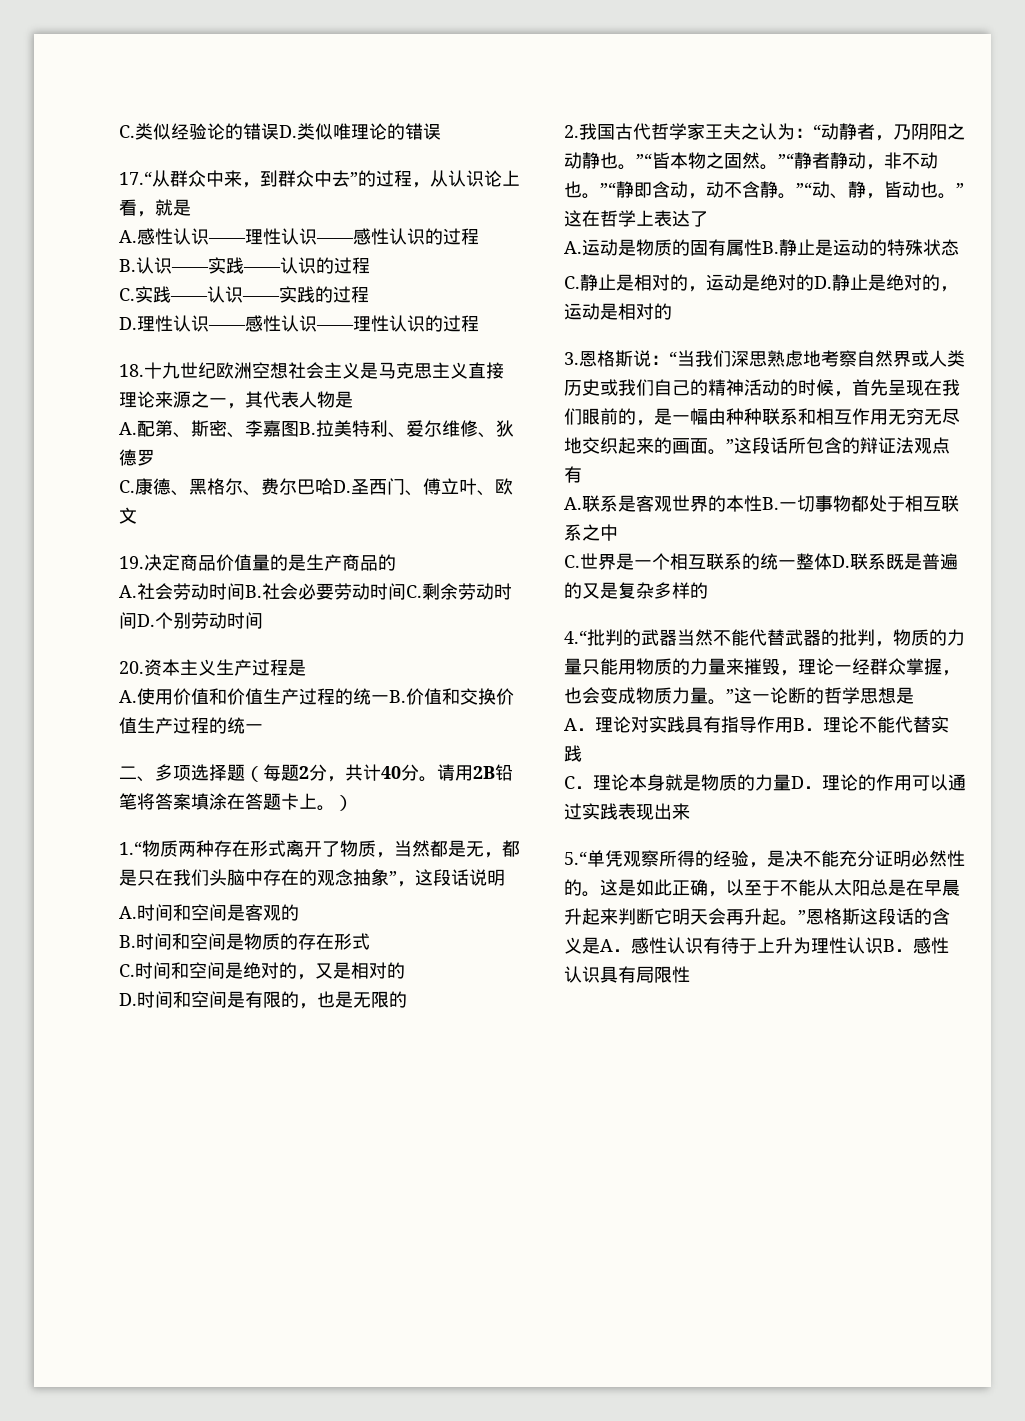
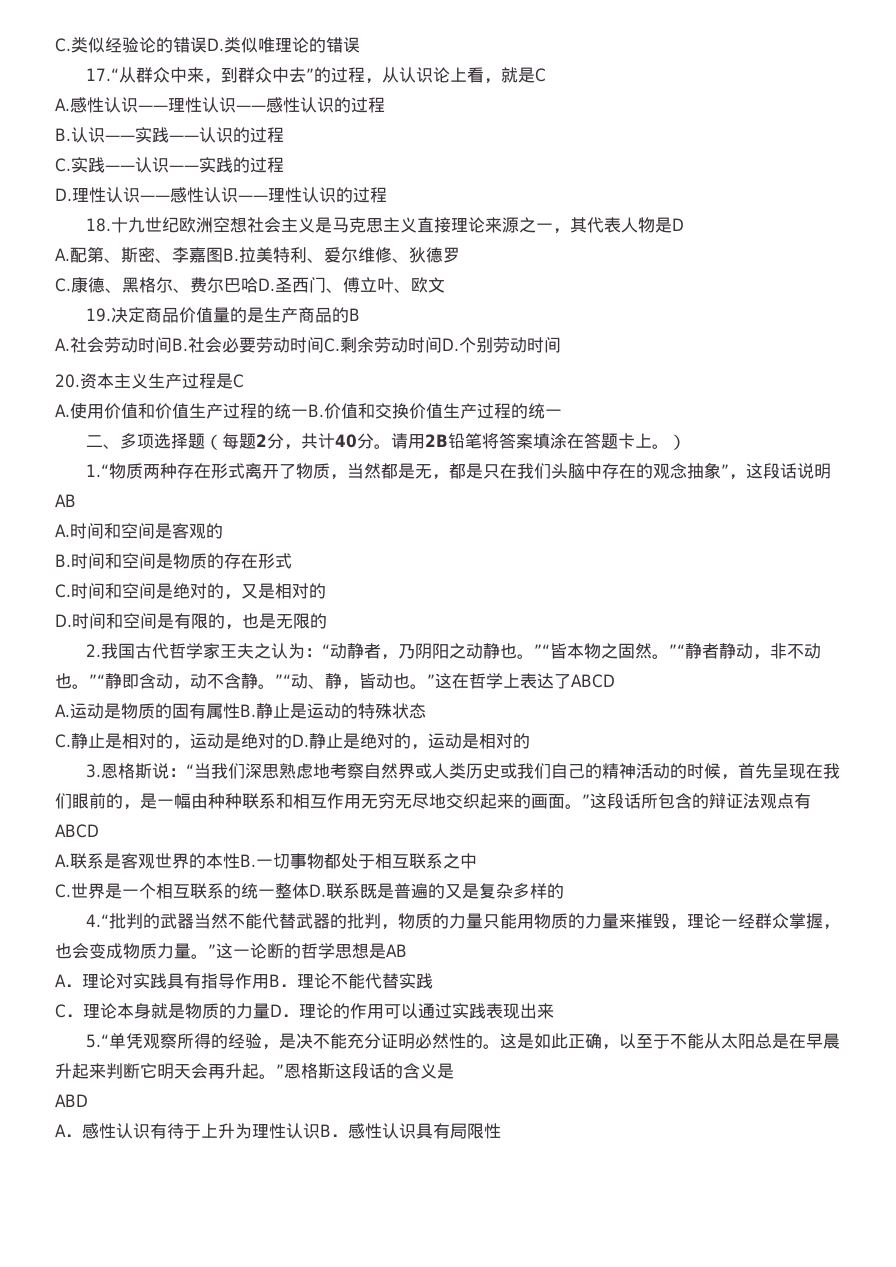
(191, 207) none -> [534,68,546,82] C
(353, 399) none -> [671,218,684,231] D
(396, 562) none -> [348,308,360,321] B
(306, 667) none -> [233,374,244,388] C
(505, 877) none -> [55,494,76,507] AB
(708, 219) none -> [571,674,615,688] ABCD
(582, 474) none -> [55,824,99,838] ABCD
(914, 695) none -> [386,944,407,957] AB
(600, 945) none -> [55,1094,88,1107] // ABD //

